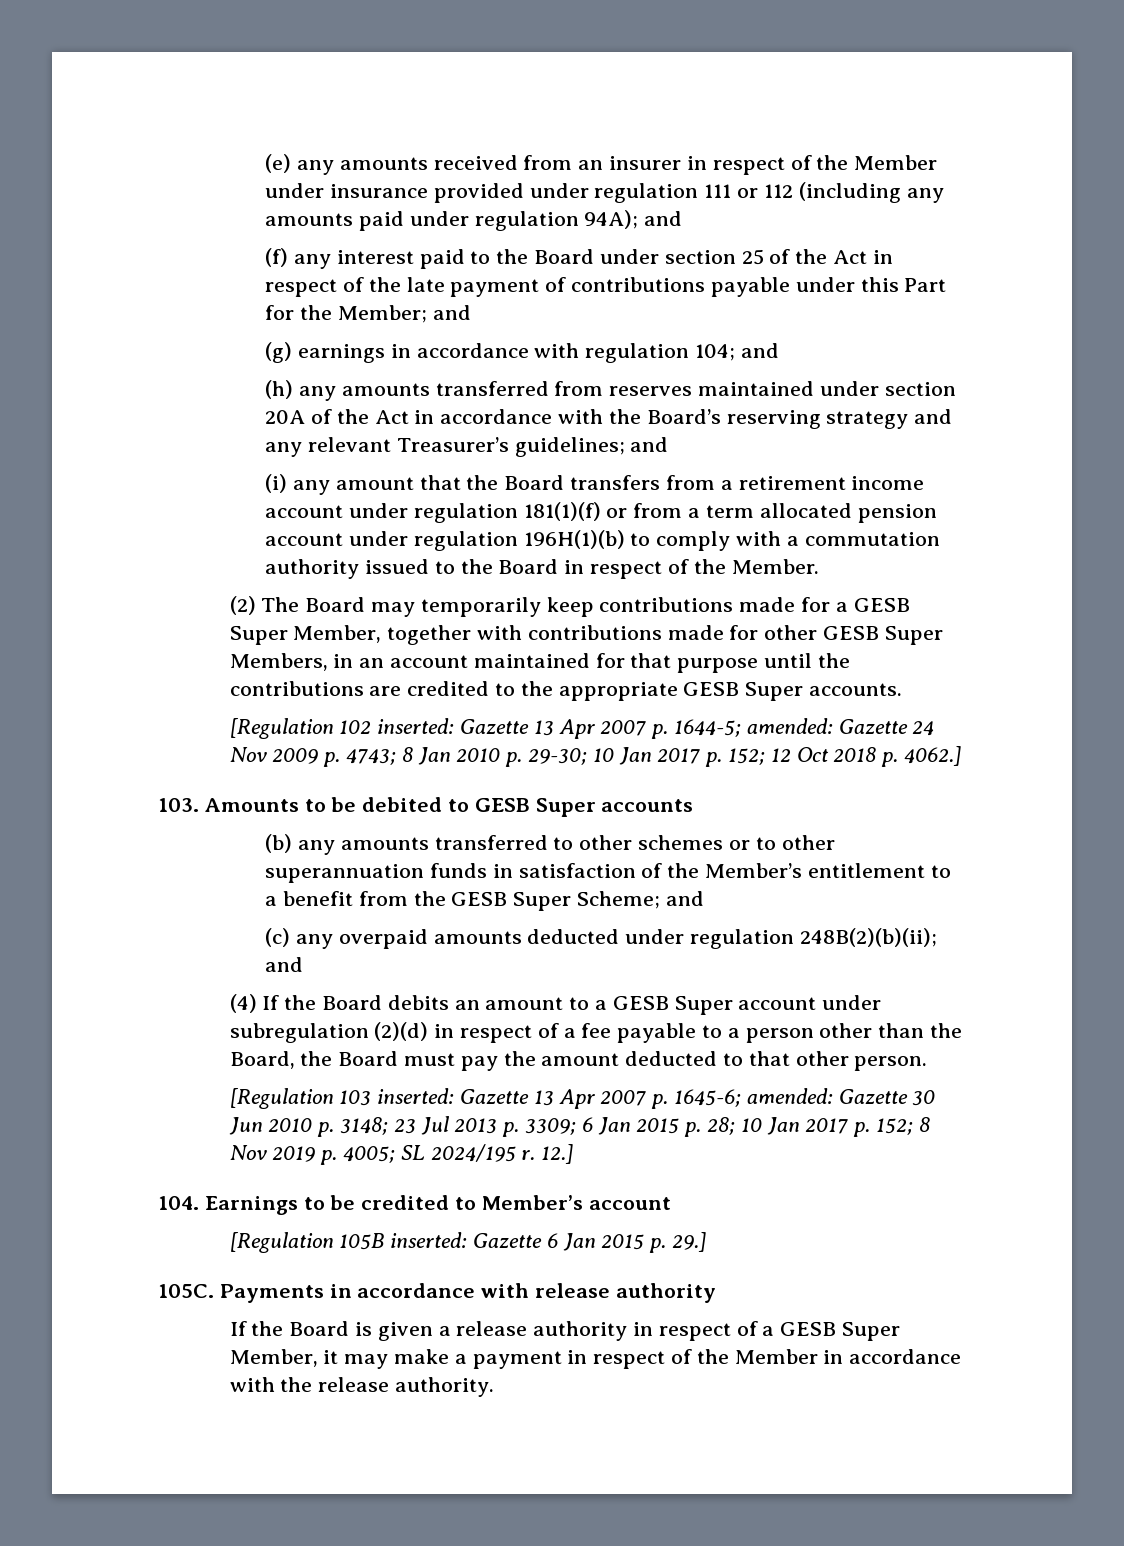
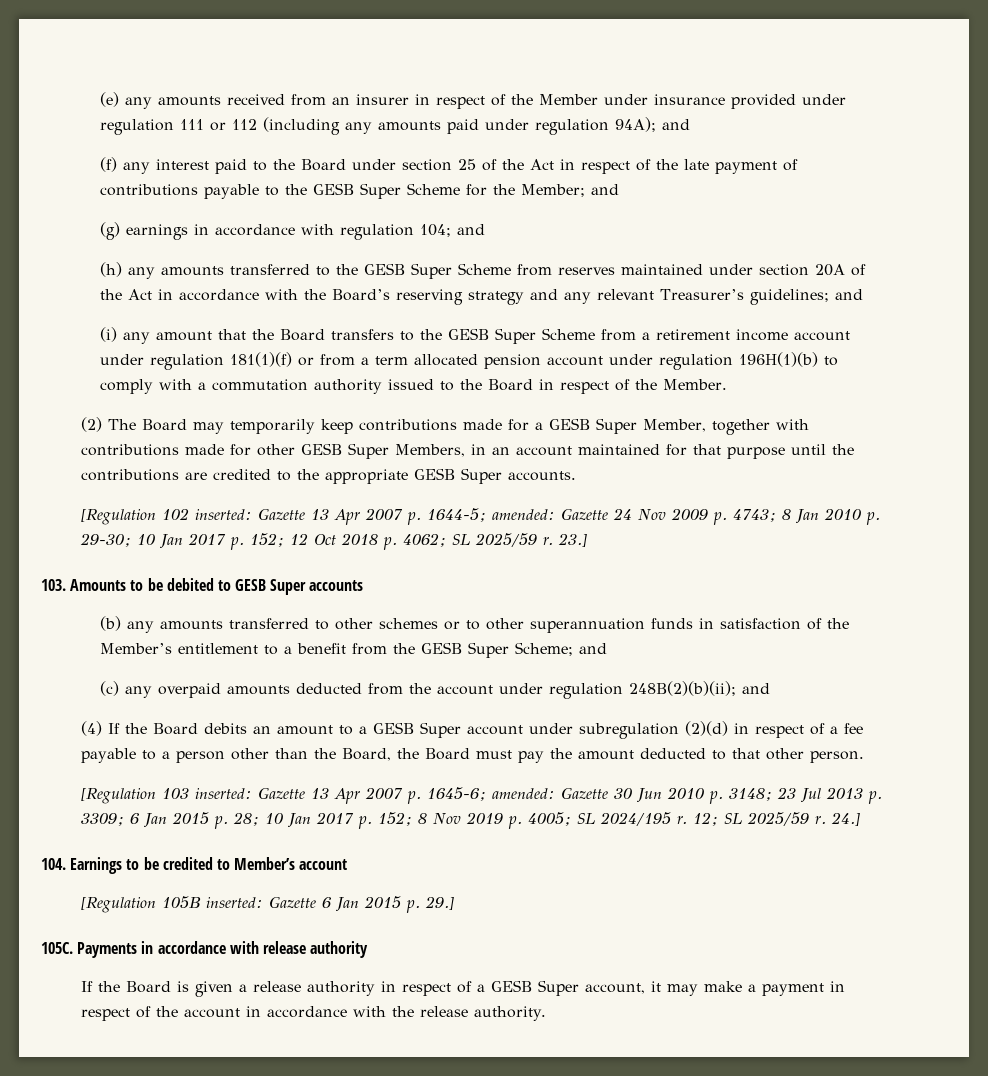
[795,277,947,292] under this Part -> [265,183,461,199] to the GESB Super Scheme
(549, 388) none -> [316,263,512,279] to the GESB Super Scheme
(661, 482) none -> [400,328,596,344] to the GESB Super Scheme
[903,746,961,766] 4062.] -> [402,533,588,547] 4062; SL 2025/59 r. 23.]
(620, 936) none -> [368,683,494,695] from the account
[541,1144,574,1164] 12.] -> [693,812,861,826] 12; SL 2025/59 r. 24.]
[229,1349,318,1367] Member, -> [584,983,645,994] account,
[734,1349,818,1364] Member -> [183,1008,240,1018] account

